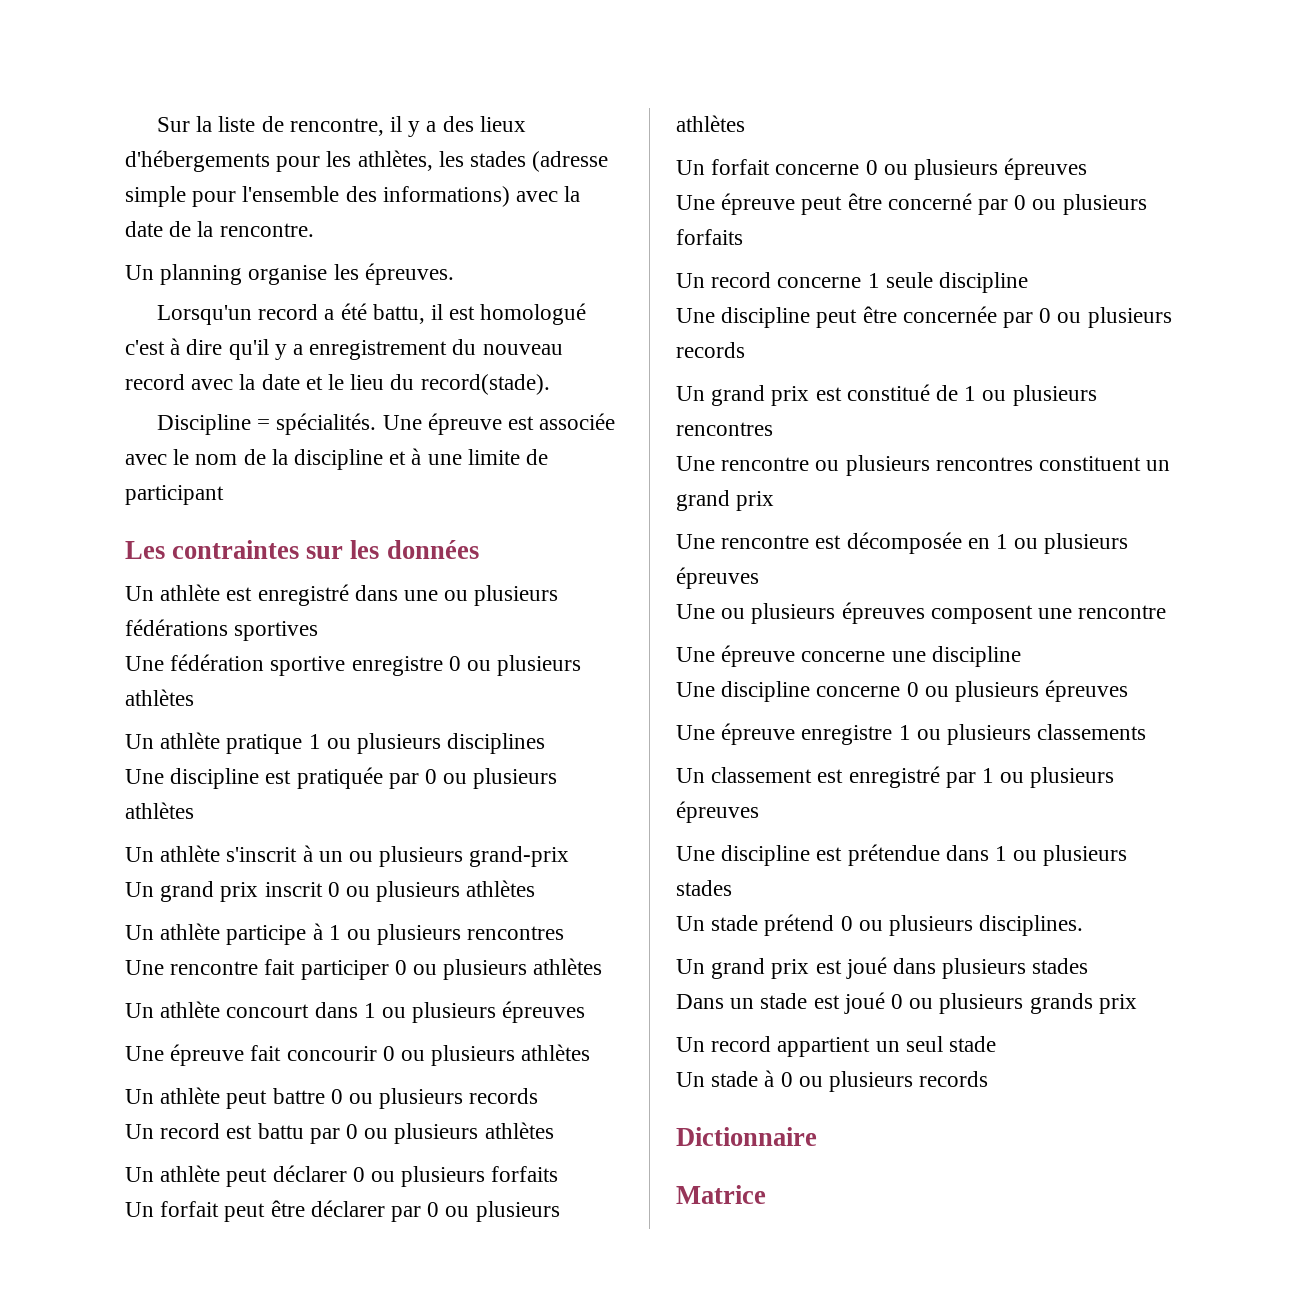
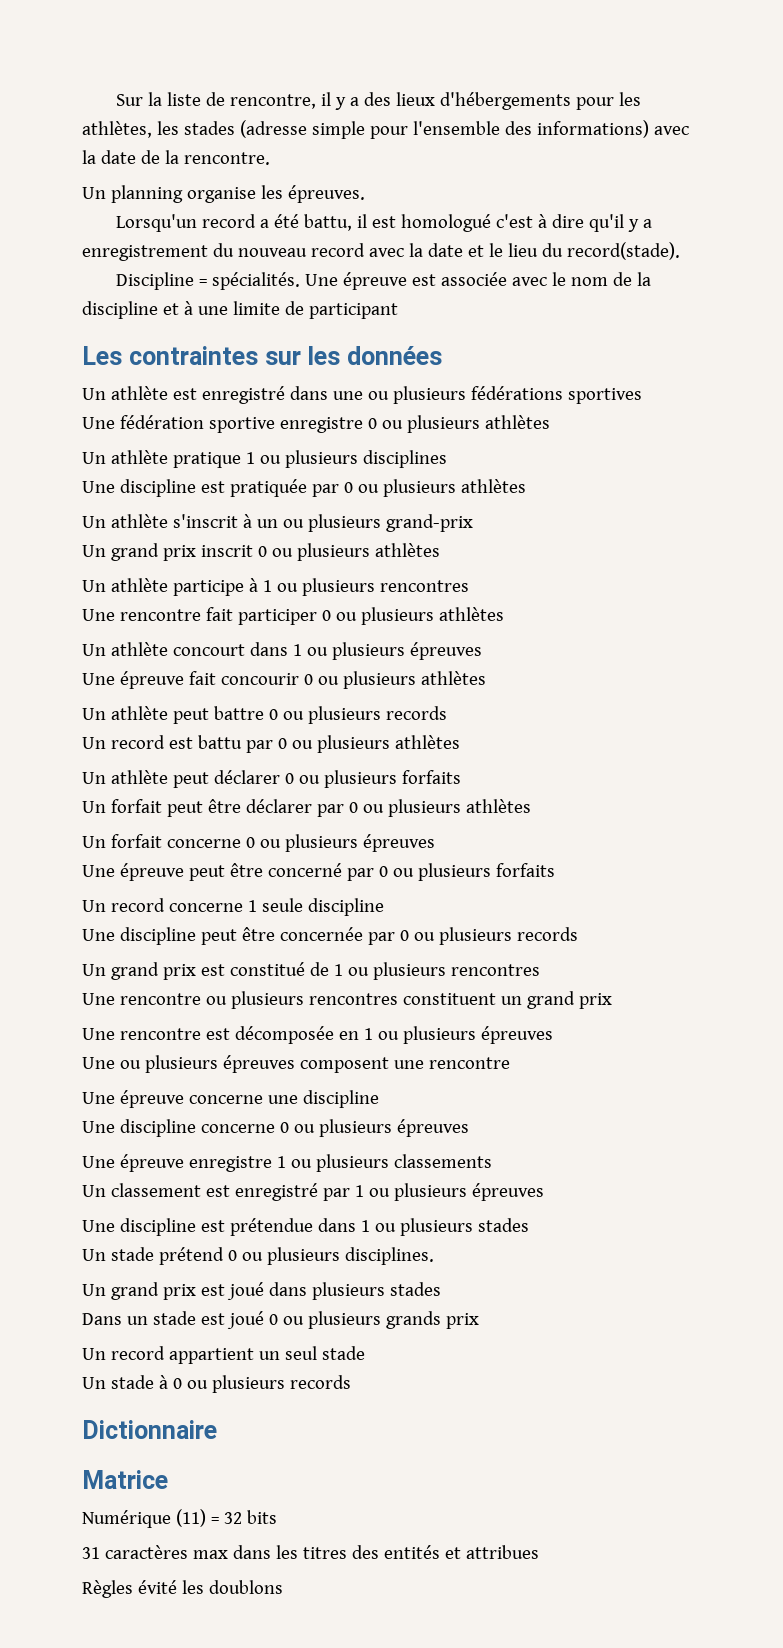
(766, 1194) none -> [82,1509,277,1528] [82,1545,539,1559] [82,1580,283,1598] // Numérique (11) = 32 bits // 31 caractères max dans les titres des entités et attribues // Règles évité les doublons

